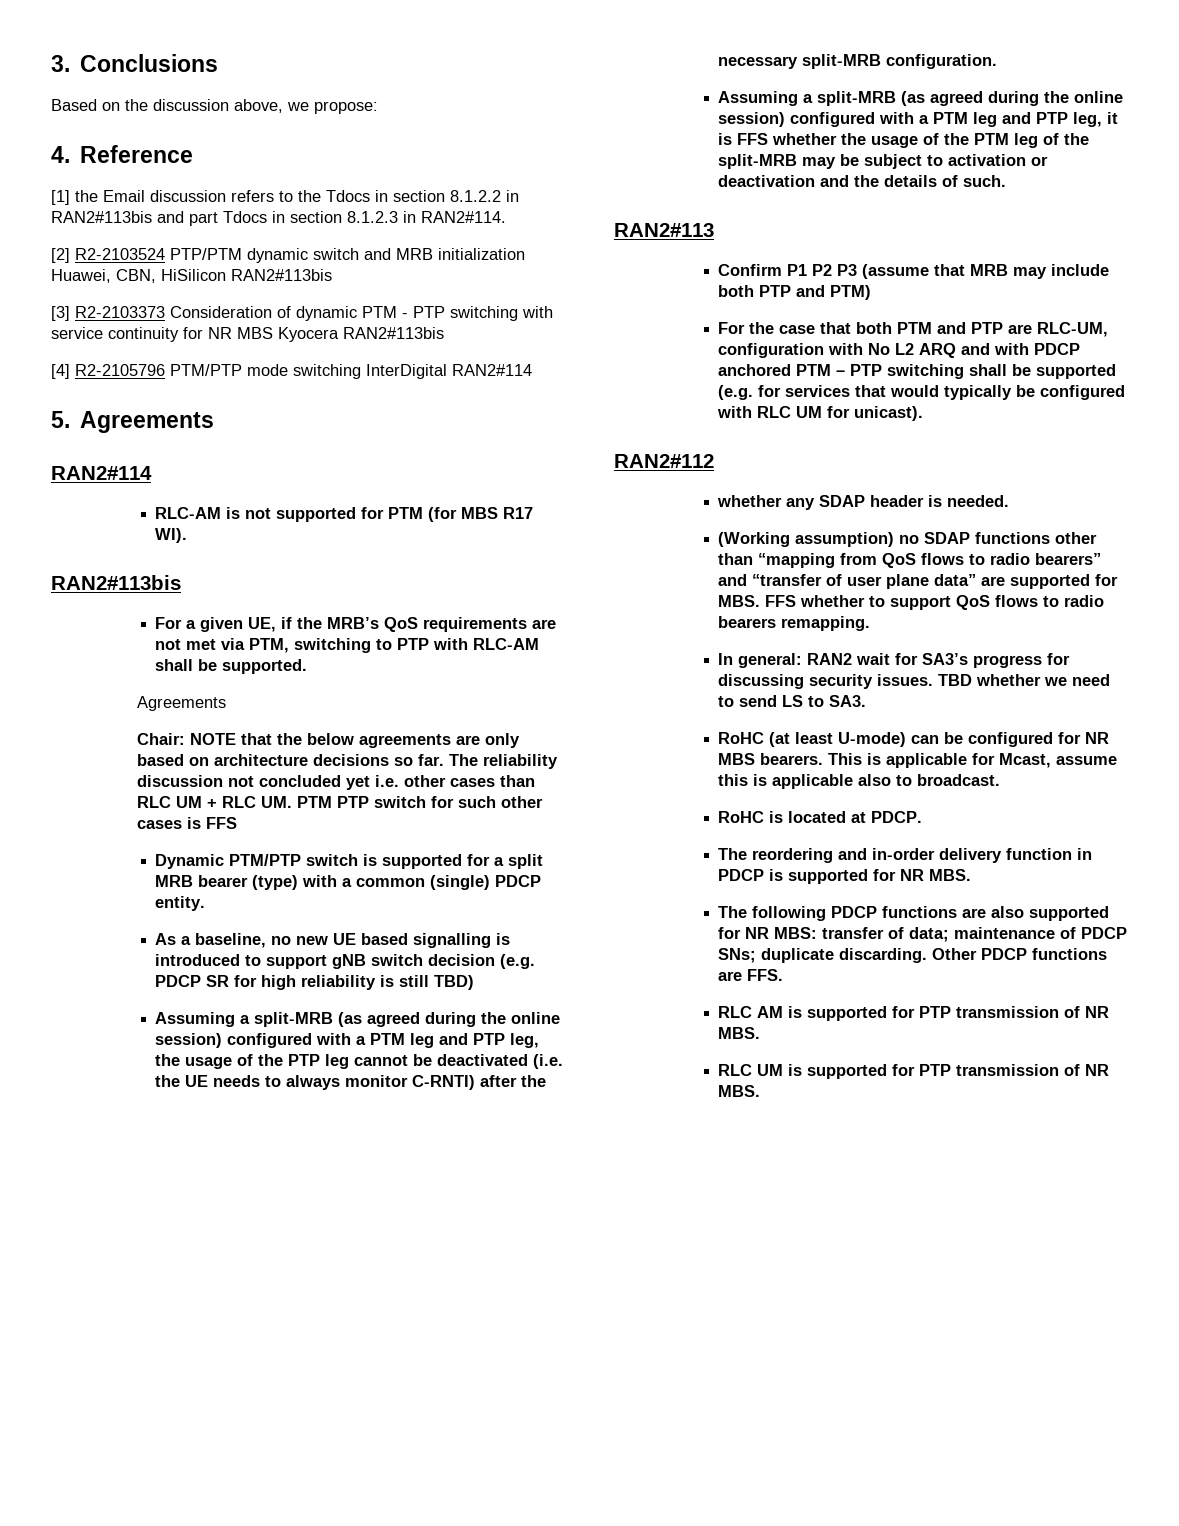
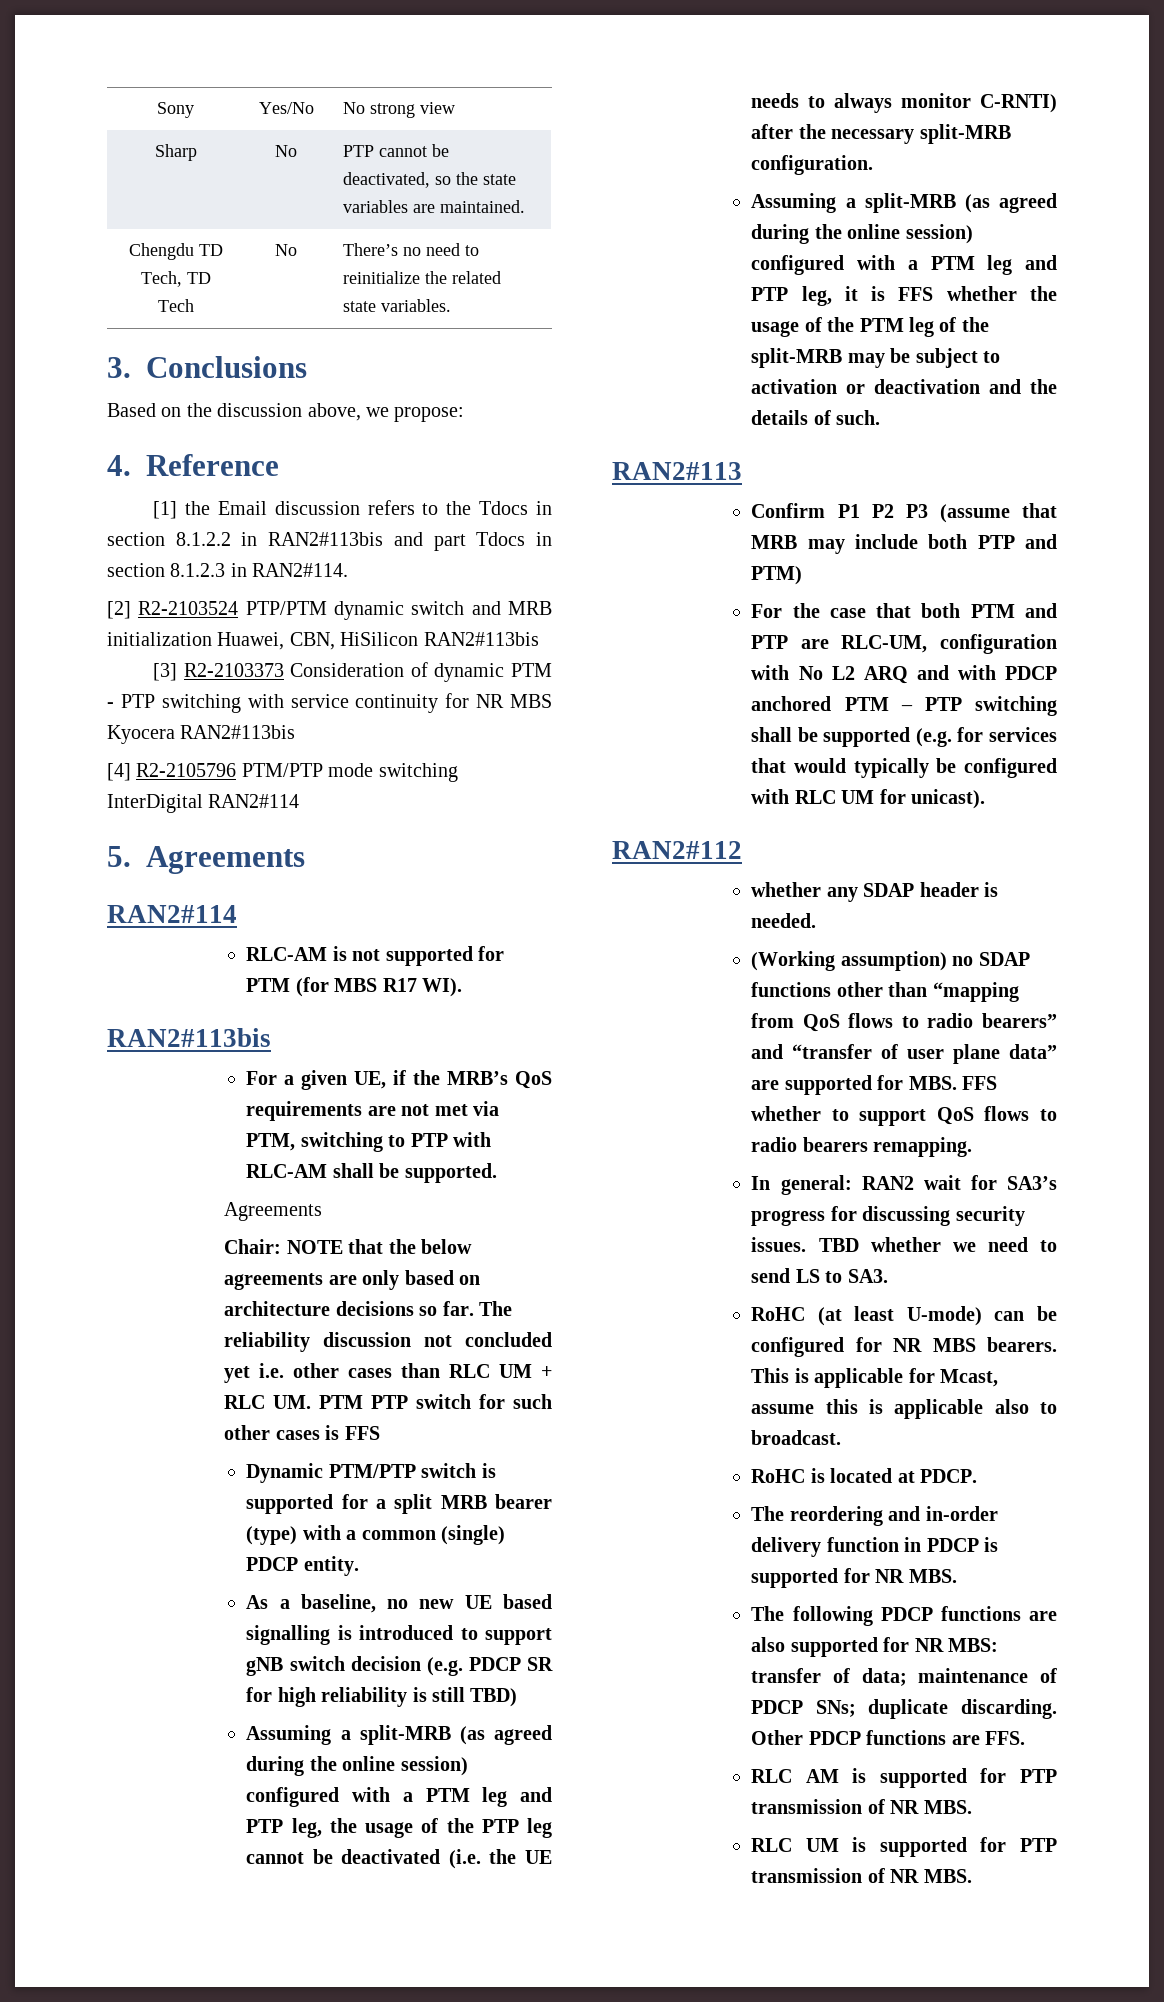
(51, 63) none -> [157,102,194,118] [258,102,314,114] [342,102,455,118] [154,144,197,161] [275,145,297,157] [342,144,449,157] [342,172,516,188] [342,200,525,213] [128,243,223,260] [140,271,211,287] [157,299,194,312] [275,244,297,256] [342,243,479,256] [342,271,501,284] [342,299,451,312] Sony | Yes/No | No strong view // Sharp | No | PTP cannot be deactivated, so the state variables are maintained. // Chengdu TD Tech, TD Tech | No | There’s no need to reinitialize the related state variables. //

